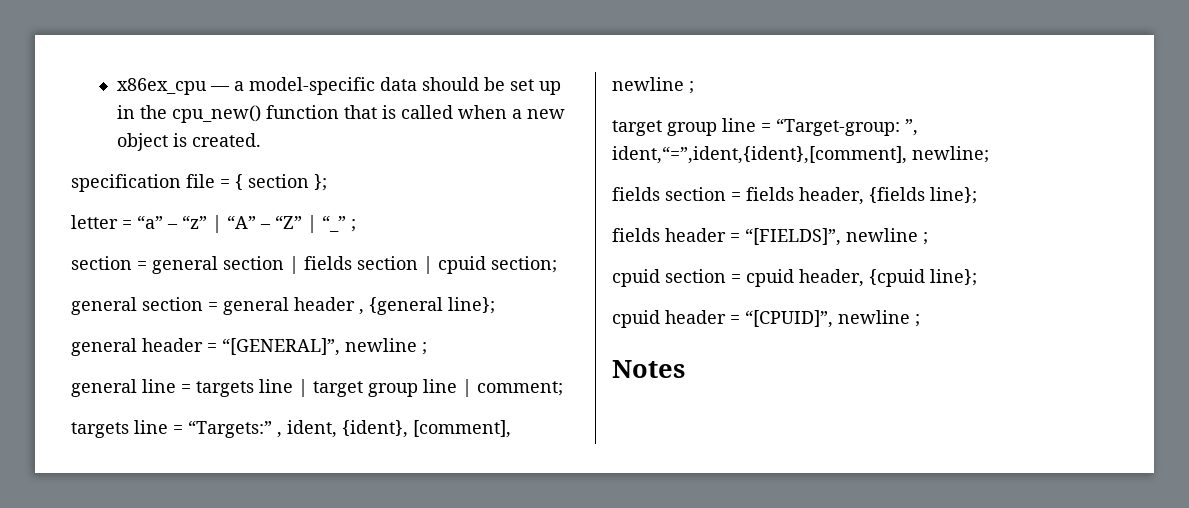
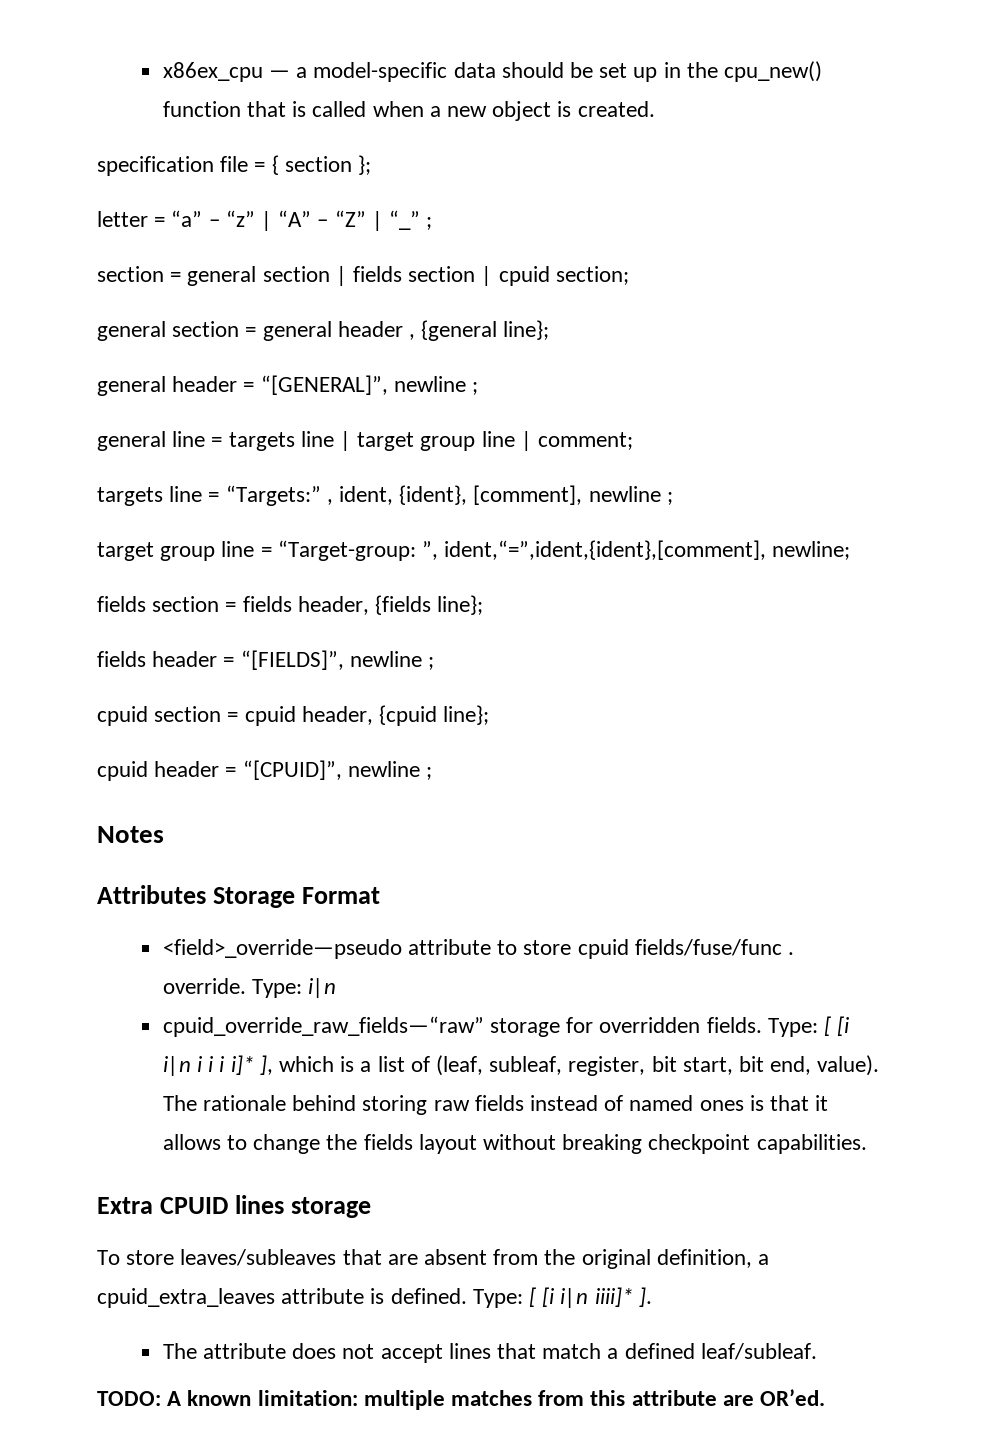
(685, 369) none -> [97,885,380,908] [162,939,794,959] [162,978,337,998] [162,1016,851,1037] [162,1055,880,1076] [162,1095,829,1115] [162,1134,867,1154] [97,1195,371,1218] [97,1249,770,1269] [97,1287,652,1308] [162,1343,817,1363] [97,1389,826,1410] // Attributes Storage Format // <field>_override—pseudo attribute to store cpuid fields/fuse/func . override. Type: i|n // cpuid_override_raw_fields—“raw” storage for overridden fields. Type: [ [i i|n i i i i]* ], which is a list of (leaf, subleaf, register, bit start, bit end, value). The rationale behind storing raw fields instead of named ones is that it allows to change the fields layout without breaking checkpoint capabilities. // Extra CPUID lines storage // To store leaves/subleaves that are absent from the original definition, a cpuid_extra_leaves attribute is defined. Type: [ [i i|n iiii]* ]. // The attribute does not accept lines that match a defined leaf/subleaf. // TODO: A known limitation: multiple matches from this attribute are OR’ed.

